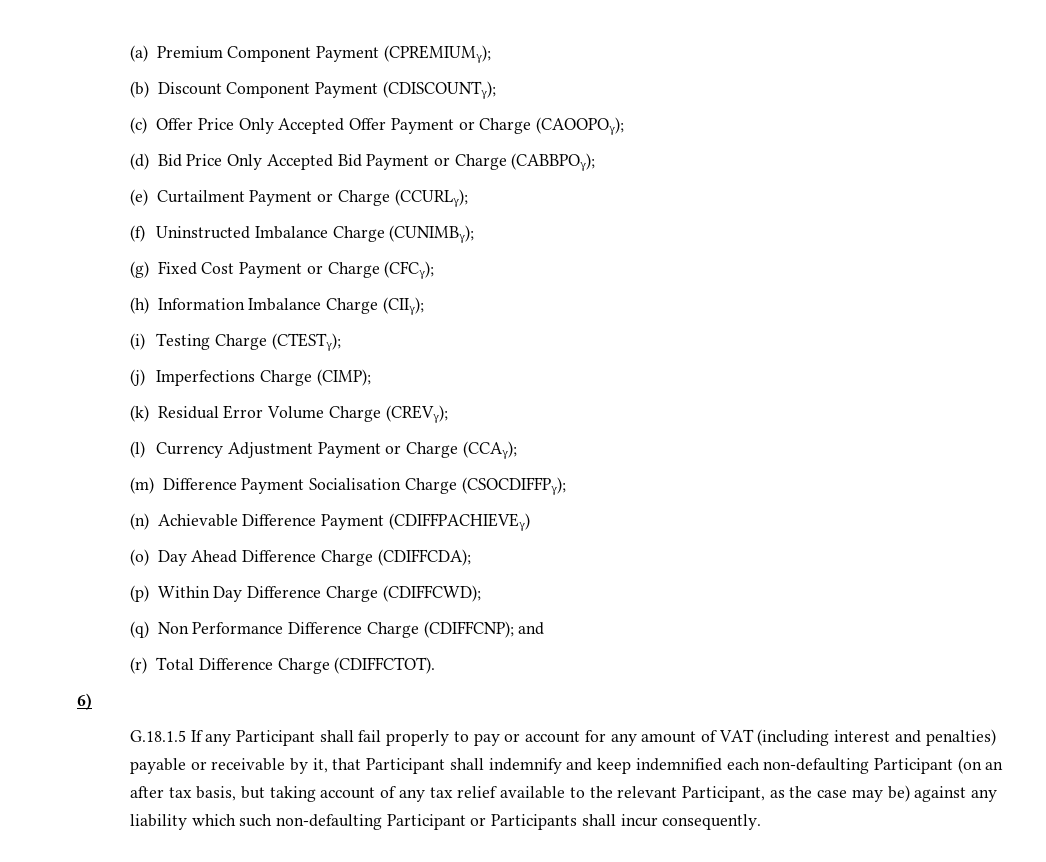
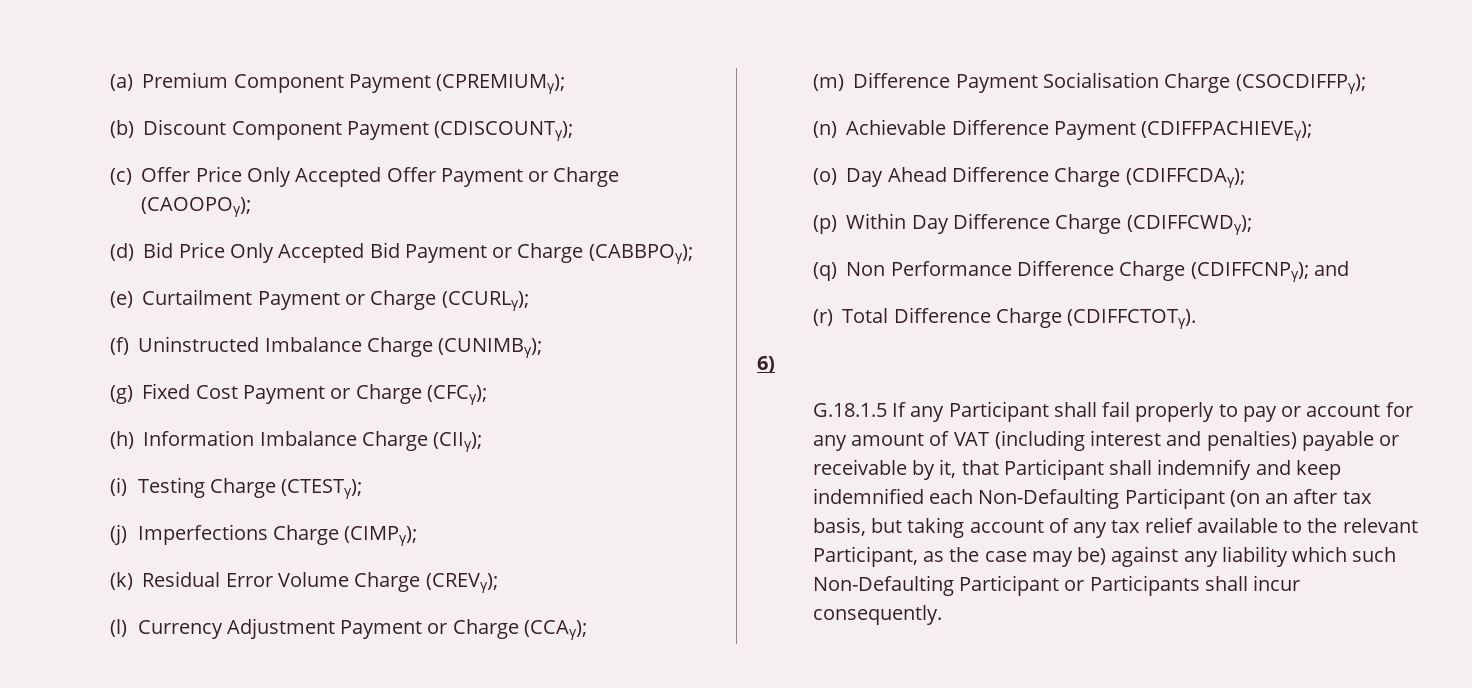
[316,369,371,386] (CIMP); -> [344,526,418,546] (CIMPγ);
[388,513,530,531] (CDIFFPACHIEVEγ) -> [1141,121,1313,141] (CDIFFPACHIEVEγ);
[377,549,471,566] (CDIFFCDA); -> [1125,168,1245,188] (CDIFFCDAγ);
[382,585,481,602] (CDIFFCWD); -> [1126,215,1252,235] (CDIFFCWDγ);
[423,621,514,638] (CDIFFCNP); -> [1190,262,1309,282] (CDIFFCNPγ);
[334,657,436,674] (CDIFFCTOT). -> [1067,309,1197,329] (CDIFFCTOTγ).
[763,758,870,774] non-defaulting -> [978,488,1120,509] Non-Defaulting
[276,814,383,830] non-defaulting -> [812,575,954,596] Non-Defaulting

